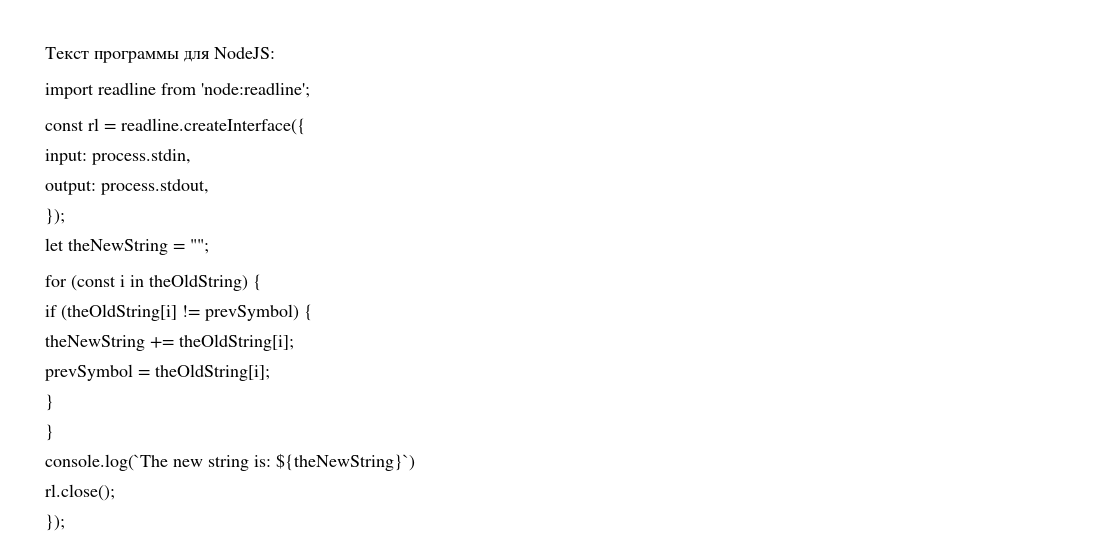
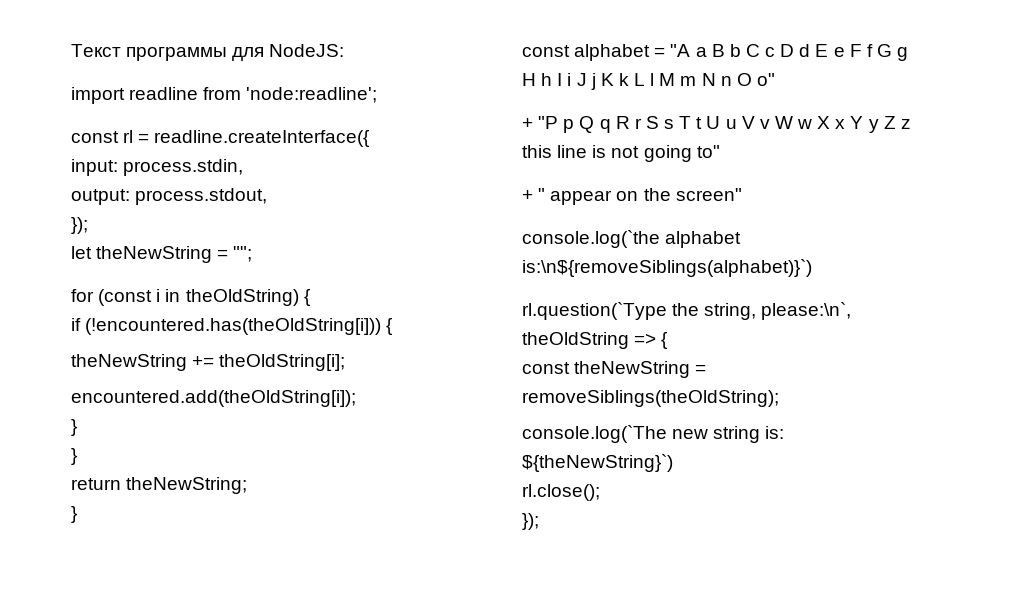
[61,304,299,321] (theOldString[i] != prevSymbol) -> [85,318,382,335] (!encountered.has(theOldString[i]))
[45,364,270,381] prevSymbol = theOldString[i]; -> [71,390,356,407] encountered.add(theOldString[i]);
(54, 432) none -> [71,477,248,494] [71,506,77,523] [522,44,909,61] [522,73,775,90] [522,116,911,133] [522,145,720,162] [522,188,742,205] [522,230,742,248] [522,259,812,277] [522,302,852,320] [522,332,669,349] [522,361,707,378] [522,390,779,407] // return theNewString; // } // const alphabet = "A a B b C c D d E e F f G g H h I i J j K k L l M m N n O o" // + "P p Q q R r S s T t U u V v W w X x Y y Z z this line is not going to" // + " appear on the screen" // console.log(`the alphabet is:\n${removeSiblings(alphabet)}`) // rl.question(`Type the string, please:\n`, theOldString => { // const theNewString = removeSiblings(theOldString);

